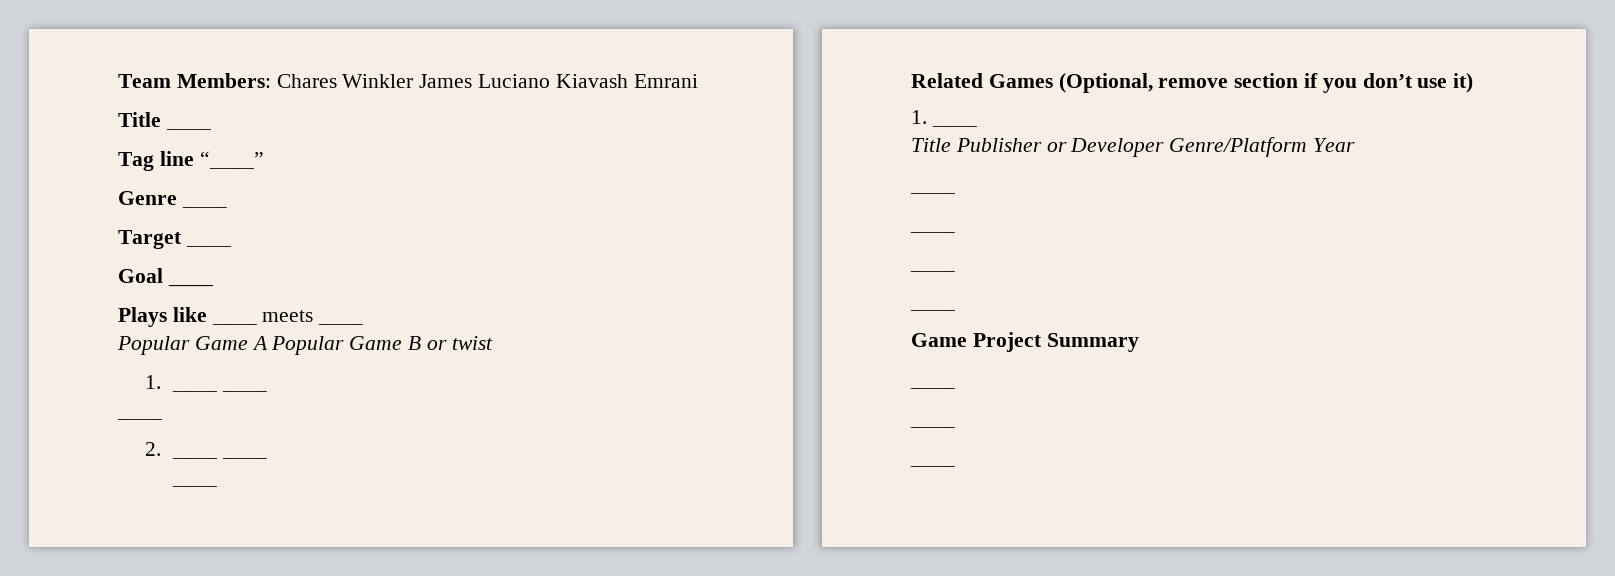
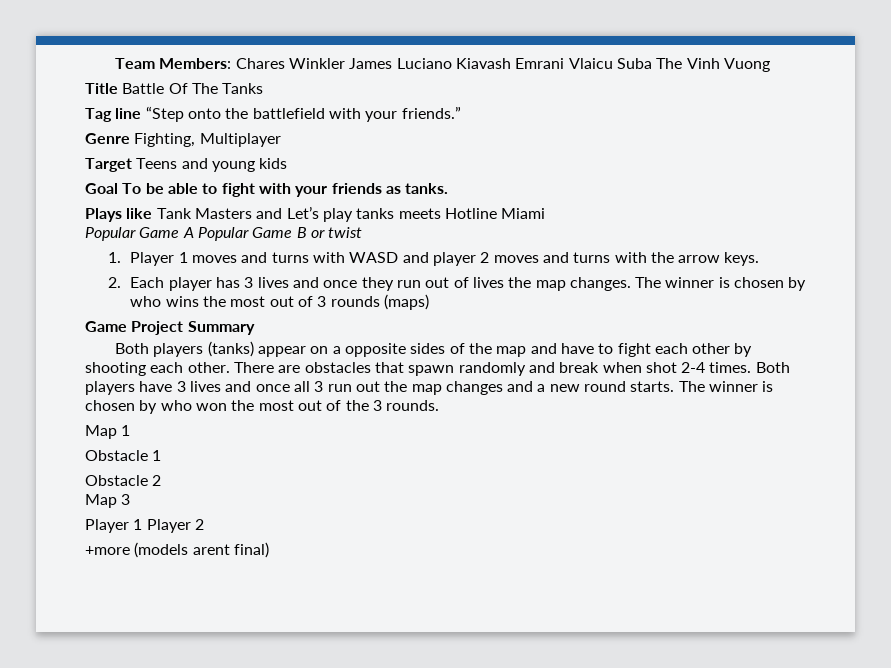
[118,112,161,127] [165,127,211,130] [118,151,264,171] // Title ____ // Tag line “____” -> [568,58,770,72] [85,83,264,94] [85,106,461,122] Vlaicu Suba The Vinh Vuong // Title Battle Of The Tanks // Tag line “Step onto the battlefield with your friends.”
[181,205,227,208] ____ -> [134,133,281,147] Fighting, Multiplayer
[185,244,231,247] [118,268,163,283] [167,283,213,287] [118,307,207,327] [211,322,257,325] [262,310,314,322] [318,322,364,325] ____ // Goal ____ // Plays like ____ meets ____ -> [136,158,288,172] [85,183,449,197] [85,206,546,222] Teens and young kids // Goal To be able to fight with your friends as tanks. // Plays like Tank Masters and Let’s play tanks meets Hotline Miami
[171,389,267,392] [117,417,162,420] [145,442,162,456] [171,456,267,459] [171,484,217,487] [911,73,1474,93] [911,110,927,124] [931,124,977,127] [911,137,1356,157] [910,191,955,194] [910,230,955,233] [910,269,955,272] [910,308,955,311] [911,332,1139,352] [910,386,955,389] [910,425,955,428] [910,464,955,467] ____ ____ // ____ // 2. ____ ____ // ____ // Related Games (Optional, remove section if you don’t use it) // 1. ____ // Title Publisher or Developer Genre/Platform Year // ____ // ____ // ____ // ____ // Game Project Summary // ____ // ____ // ____ -> [130,252,760,266] [107,277,807,291] [130,294,429,310] [85,321,255,335] [115,341,753,357] [85,362,790,376] [85,381,774,395] [85,400,440,414] [85,425,131,439] [85,450,162,461] [85,475,162,486] [85,494,131,508] [85,519,204,533] [85,542,269,558] Player 1 moves and turns with WASD and player 2 moves and turns with the arrow keys. // 2. Each player has 3 lives and once they run out of lives the map changes. The winner is chosen by who wins the most out of 3 rounds (maps) // Game Project Summary // Both players (tanks) appear on a opposite sides of the map and have to fight each other by shooting each other. There are obstacles that spawn randomly and break when shot 2-4 times. Both players have 3 lives and once all 3 run out the map changes and a new round starts. The winner is chosen by who won the most out of the 3 rounds. // Map 1 // Obstacle 1 // Obstacle 2 // Map 3 // Player 1 Player 2 // +more (models arent final)

